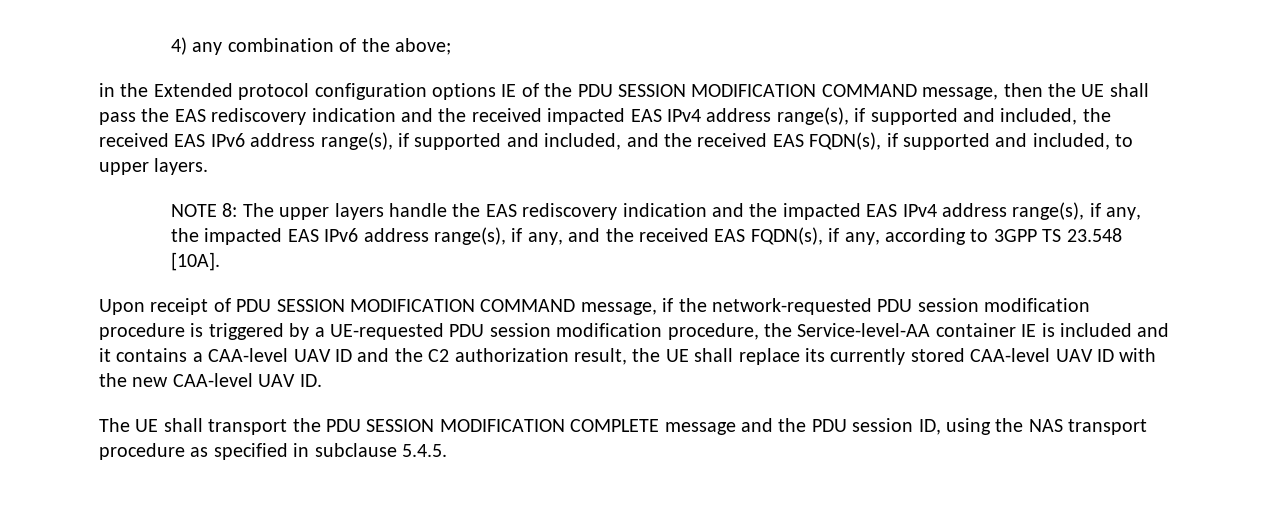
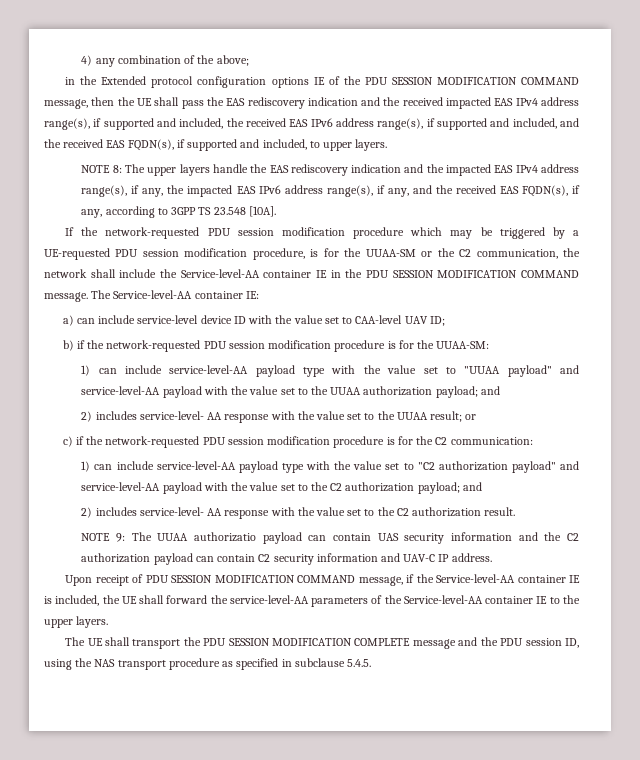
(220, 261) none -> [65,227,580,239] [44,248,580,260] [44,269,580,278] [44,290,259,302] [62,315,445,326] [62,340,490,352] [81,365,579,377] [81,386,500,398] [81,411,477,423] [62,436,533,448] [81,461,579,473] [81,482,482,494] [81,507,516,519] [81,532,580,544] [81,553,492,565] // If the network-requested PDU session modification procedure which may be triggered by a UE-requested PDU session modification procedure, is for the UUAA-SM or the C2 communication, the network shall include the Service-level-AA container IE in the PDU SESSION MODIFICATION COMMAND message. The Service-level-AA container IE: // a) can include service-level device ID with the value set to CAA-level UAV ID; // b) if the network-requested PDU session modification procedure is for the UUAA-SM: // 1) can include service-level-AA payload type with the value set to "UUAA payload" and service-level-AA payload with the value set to the UUAA authorization payload; and // 2) includes service-level- AA response with the value set to the UUAA result; or // c) if the network-requested PDU session modification procedure is for the C2 communication: // 1) can include service-level-AA payload type with the value set to "C2 authorization payload" and service-level-AA payload with the value set to the C2 authorization payload; and // 2) includes service-level- AA response with the value set to the C2 authorization result. // NOTE 9: The UUAA authorizatio payload can contain UAS security information and the C2 authorization payload can contain C2 security information and UAV-C IP address.
[711,298,1091,315] [99,323,1170,340] [99,348,1157,365] [99,373,322,387] network-requested PDU session modification procedure is triggered by a UE-requested PDU session modification procedure, the Service-level-AA container IE is included and it contains a CAA-level UAV ID and the C2 authorization result, the UE shall replace its currently stored CAA-level UAV ID with the new CAA-level UAV ID. -> [436,574,580,583] [44,595,580,607] [44,616,109,628] Service-level-AA container IE is included, the UE shall forward the service-level-AA parameters of the Service-level-AA container IE to the upper layers.

